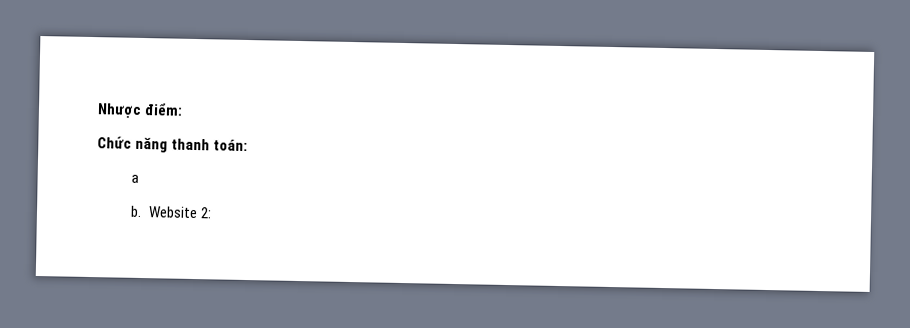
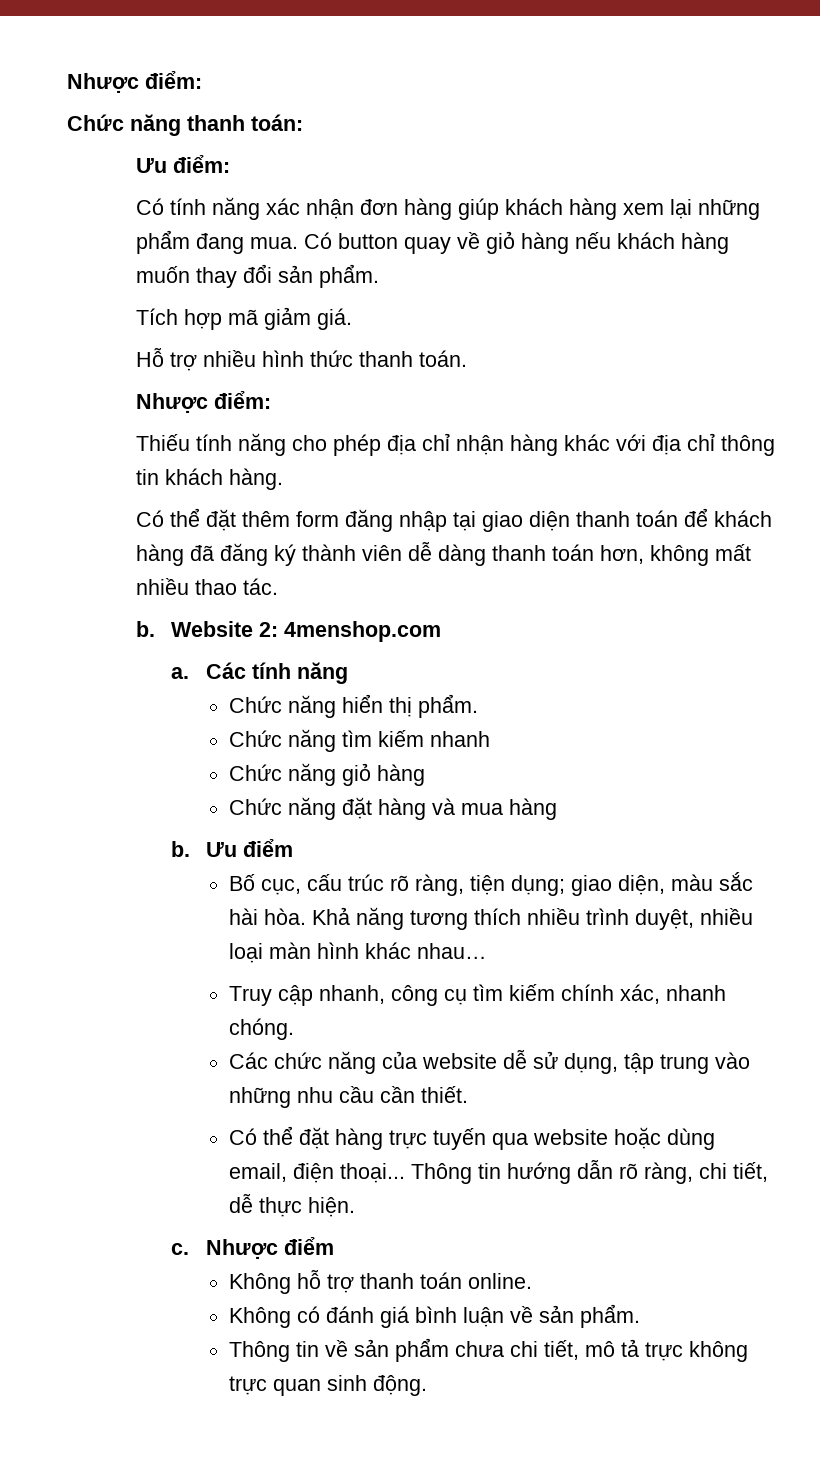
[131,174,140,183] [130,205,212,219] a // b. Website 2: -> [136,155,231,173] [136,197,761,220] [136,230,730,254] [136,264,380,288] [136,307,353,330] [136,348,468,371] [136,391,272,413] [136,433,776,456] [136,468,284,490] [136,508,773,532] [136,542,752,566] [136,578,279,595] [136,621,441,642] [170,662,348,684] [229,694,479,718] [229,729,491,752] [229,763,426,786] [229,797,558,820] [170,839,293,857] [229,872,754,896] [229,907,754,930] [229,942,488,963] [229,984,727,1006] [229,1018,295,1040] [229,1050,751,1074] [229,1086,469,1108] [229,1126,716,1150] [229,1160,769,1184] [229,1194,356,1217] [170,1237,334,1259] [229,1270,533,1294] [229,1304,641,1328] [229,1338,749,1362] [229,1375,428,1396] Ưu điểm: // Có tính năng xác nhận đơn hàng giúp khách hàng xem lại những phẩm đang mua. Có button quay về giỏ hàng nếu khách hàng muốn thay đổi sản phẩm. // Tích hợp mã giảm giá. // Hỗ trợ nhiều hình thức thanh toán. // Nhược điểm: // Thiếu tính năng cho phép địa chỉ nhận hàng khác với địa chỉ thông tin khách hàng. // Có thể đặt thêm form đăng nhập tại giao diện thanh toán để khách hàng đã đăng ký thành viên dễ dàng thanh toán hơn, không mất nhiều thao tác. // b. Website 2: 4menshop.com // a. Các tính năng // Chức năng hiển thị phẩm. // Chức năng tìm kiếm nhanh // Chức năng giỏ hàng // Chức năng đặt hàng và mua hàng // b. Ưu điểm // Bố cục, cấu trúc rõ ràng, tiện dụng; giao diện, màu sắc hài hòa. Khả năng tương thích nhiều trình duyệt, nhiều loại màn hình khác nhau… // Truy cập nhanh, công cụ tìm kiếm chính xác, nhanh chóng. // Các chức năng của website dễ sử dụng, tập trung vào những nhu cầu cần thiết. // Có thể đặt hàng trực tuyến qua website hoặc dùng email, điện thoại... Thông tin hướng dẫn rõ ràng, chi tiết, dễ thực hiện. // c. Nhược điểm // Không hỗ trợ thanh toán online. // Không có đánh giá bình luận về sản phẩm. // Thông tin về sản phẩm chưa chi tiết, mô tả trực không trực quan sinh động.

